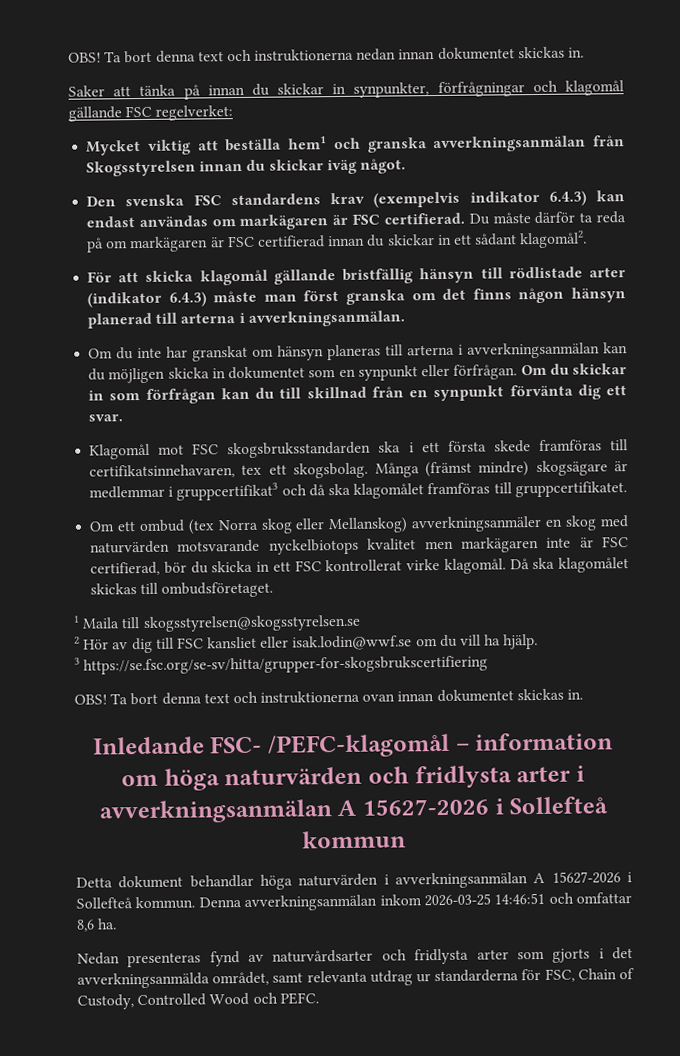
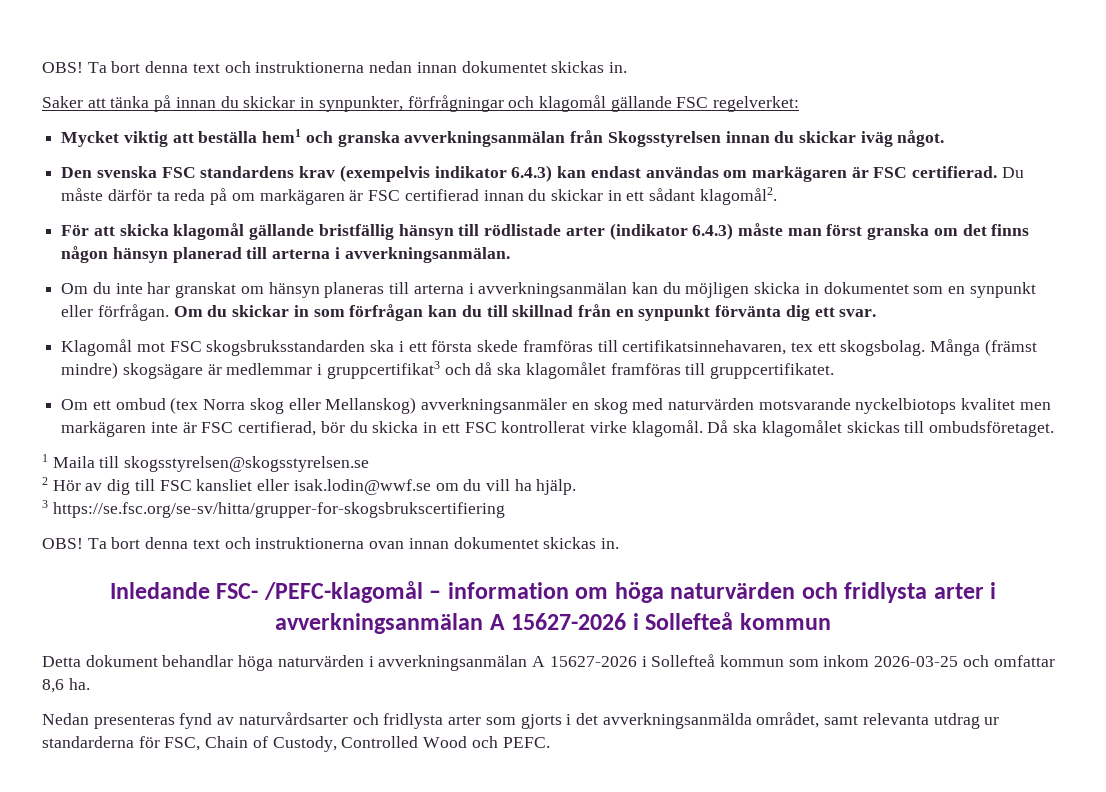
[135,894,378,911] kommun. Denna avverkningsanmälan -> [719,655,819,667] kommun som
[494,892,546,905] 14:46:51 -> (959, 661) none

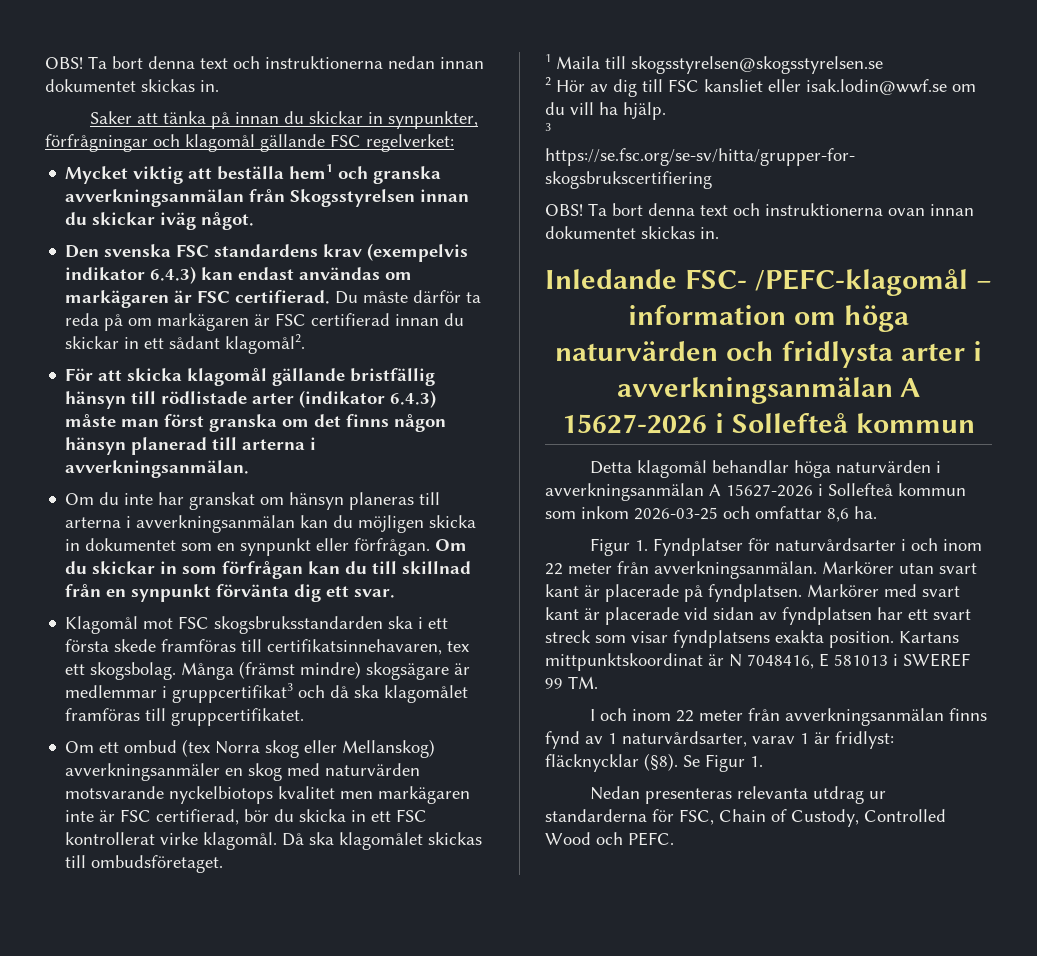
[85,655,158,667] dokument -> [637,460,708,478] klagomål
[42,712,859,729] Nedan presenteras fynd av naturvårdsarter och fridlysta arter som gjorts i det avverkningsanmälda området, samt -> [590,538,983,556] [545,561,977,579] [545,584,960,602] [545,607,971,625] [545,630,959,648] [545,653,970,671] [545,676,598,689] [590,708,988,726] [545,731,894,749] [545,753,763,772] [590,786,733,804] Figur 1. Fyndplatser för naturvårdsarter i och inom 22 meter från avverkningsanmälan. Markörer utan svart kant är placerade på fyndplatsen. Markörer med svart kant är placerade vid sidan av fyndplatsen har ett svart streck som visar fyndplatsens exakta position. Kartans mittpunktskoordinat är N 7048416, E 581013 i SWEREF 99 TM. // I och inom 22 meter från avverkningsanmälan finns fynd av 1 naturvårdsarter, varav 1 är fridlyst: fläcknycklar (§8). Se Figur 1. // Nedan presenteras

